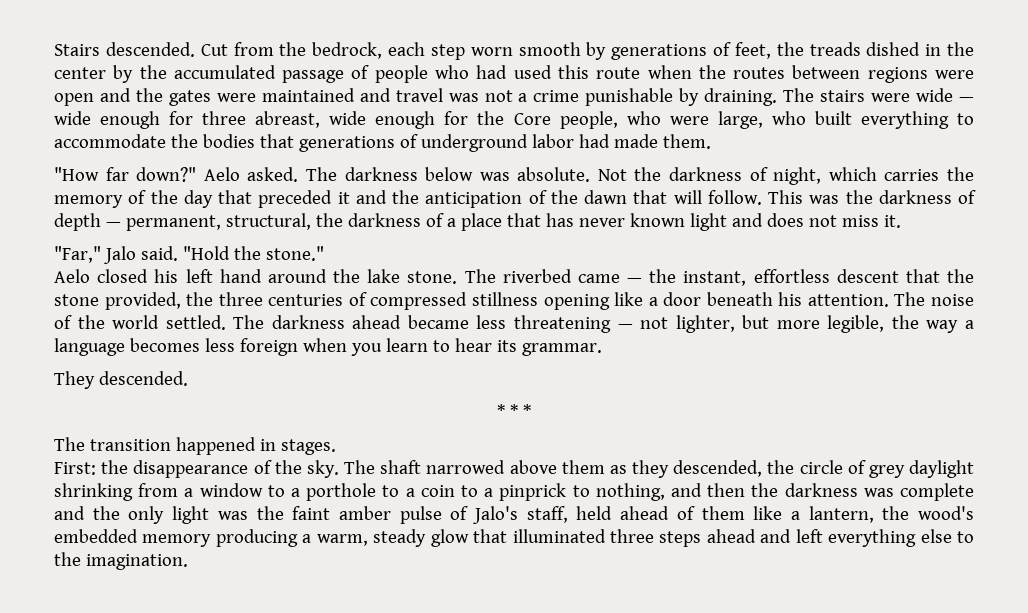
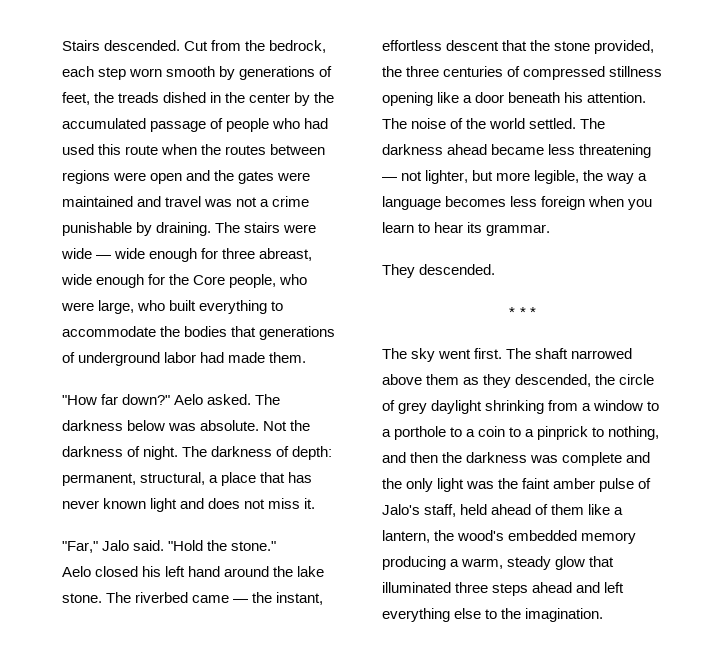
[773,167,975,185] [54,190,976,208] [54,213,444,231] night, which carries the memory of the day that preceded it and the anticipation of the dawn that will follow. This was the darkness of depth — permanent, structural, the darkness of -> [143,446,333,460] [62,472,206,486] night. The darkness of depth: permanent, structural,
[89,437,336,455] [54,460,339,478] transition happened in stages. // First: the disappearance of the sky. -> [411,348,503,362] sky went first.

